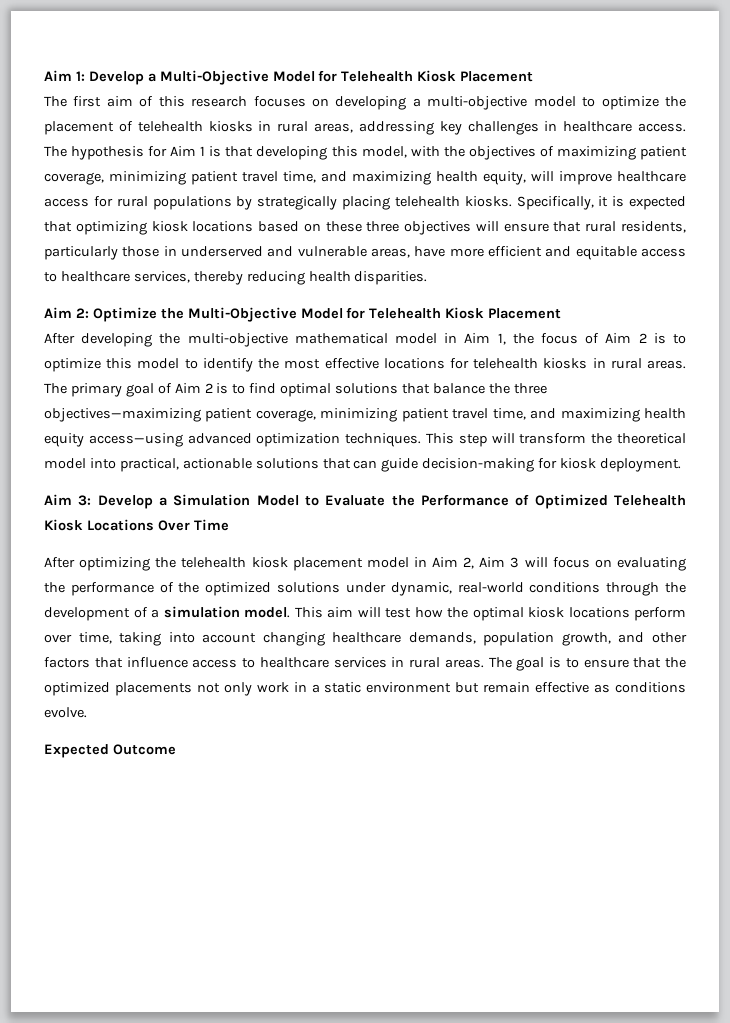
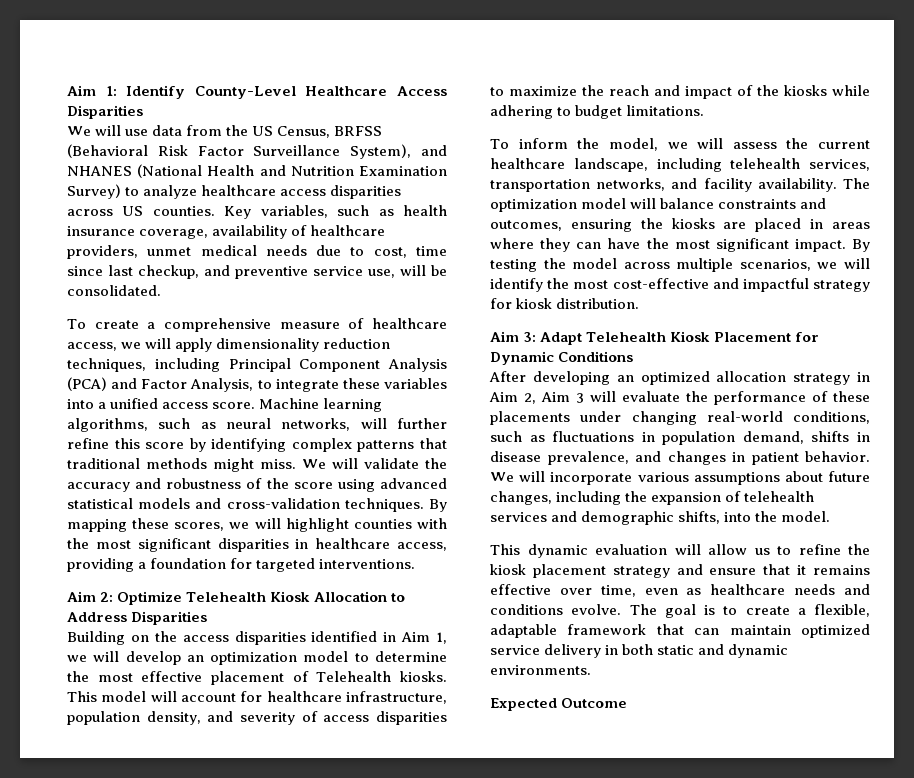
[88,70,534,85] [44,96,687,110] [44,121,686,135] [44,146,687,160] [44,171,686,185] [44,196,687,210] [44,221,686,235] [44,246,686,260] [44,271,428,285] [44,307,562,322] Develop a Multi-Objective Model for Telehealth Kiosk Placement // The first aim of this research focuses on developing a multi-objective model to optimize the placement of telehealth kiosks in rural areas, addressing key challenges in healthcare access. The hypothesis for Aim 1 is that developing this model, with the objectives of maximizing patient coverage, minimizing patient travel time, and maximizing health equity, will improve healthcare access for rural populations by strategically placing telehealth kiosks. Specifically, it is expected that optimizing kiosk locations based on these three objectives will ensure that rural residents, particularly those in underserved and vulnerable areas, have more efficient and equitable access to healthcare services, thereby reducing health disparities. // Aim 2: Optimize the Multi-Objective Model for Telehealth Kiosk Placement -> [126,85,447,99] [67,105,143,119] [67,125,383,138] [67,144,447,159] [67,164,447,178] [67,184,402,199] [67,205,448,219] [67,225,386,239] [67,245,447,259] [67,265,447,279] [67,285,161,296] [67,318,447,332] [67,338,391,352] [67,358,447,372] [67,377,448,392] [67,398,383,412] [67,418,447,432] [67,438,447,452] [67,458,447,472] [67,478,448,492] [67,498,447,512] [67,518,448,532] [67,538,447,552] [67,558,416,572] [67,591,406,605] [67,611,208,625] [67,631,447,645] [67,651,447,665] [67,671,447,685] [67,691,447,704] [67,711,447,725] [490,85,870,99] [490,105,705,119] [490,138,870,151] [490,158,870,172] [490,178,870,192] [490,198,827,212] [490,218,871,232] [490,238,870,252] [490,258,870,272] [490,278,870,292] [490,298,640,309] [490,331,820,345] [490,351,634,365] Identify County-Level Healthcare Access Disparities // We will use data from the US Census, BRFSS (Behavioral Risk Factor Surveillance System), and NHANES (National Health and Nutrition Examination Survey) to analyze healthcare access disparities across US counties. Key variables, such as health insurance coverage, availability of healthcare providers, unmet medical needs due to cost, time since last checkup, and preventive service use, will be consolidated. // To create a comprehensive measure of healthcare access, we will apply dimensionality reduction techniques, including Principal Component Analysis (PCA) and Factor Analysis, to integrate these variables into a unified access score. Machine learning algorithms, such as neural networks, will further refine this score by identifying complex patterns that traditional methods might miss. We will validate the accuracy and robustness of the score using advanced statistical models and cross-validation techniques. By mapping these scores, we will highlight counties with the most significant disparities in healthcare access, providing a foundation for targeted interventions. // Aim 2: Optimize Telehealth Kiosk Allocation to Address Disparities // Building on the access disparities identified in Aim 1, we will develop an optimization model to determine the most effective placement of Telehealth kiosks. This model will account for healthcare infrastructure, population density, and severity of access disparities to maximize the reach and impact of the kiosks while adhering to budget limitations. // To inform the model, we will assess the current healthcare landscape, including telehealth services, transportation networks, and facility availability. The optimization model will balance constraints and outcomes, ensuring the kiosks are placed in areas where they can have the most significant impact. By testing the model across multiple scenarios, we will identify the most cost-effective and impactful strategy for kiosk distribution. // Aim 3: Adapt Telehealth Kiosk Placement for Dynamic Conditions
[159,333,687,347] [44,358,686,372] [44,383,547,397] [44,408,687,422] [44,433,686,447] [44,458,682,472] [44,494,686,509] [44,519,229,531] [44,557,409,571] the multi-objective mathematical model in Aim 1, the focus of Aim 2 is to optimize this model to identify the most effective locations for telehealth kiosks in rural areas. The primary goal of Aim 2 is to find optimal solutions that balance the three objectives—maximizing patient coverage, minimizing patient travel time, and maximizing health equity access—using advanced optimization techniques. This step will transform the theoretical model into practical, actionable solutions that can guide decision-making for kiosk deployment. // Aim 3: Develop a Simulation Model to Evaluate the Performance of Optimized Telehealth Kiosk Locations Over Time // After optimizing the telehealth kiosk placement model -> [616,371,851,385] an optimized allocation strategy
[552,557,686,571] [44,582,686,596] [44,606,686,621] [44,632,687,646] [44,657,686,671] [44,682,686,696] [44,707,87,718] focus on evaluating the performance of the optimized solutions under dynamic, real-world conditions through the development of a simulation model. This aim will test how the optimal kiosk locations perform over time, taking into account changing healthcare demands, population growth, and other factors that influence access to healthcare services in rural areas. The goal is to ensure that the optimized placements not only work in a static environment but remain effective as conditions evolve. -> [622,391,870,405] [490,411,870,425] [490,431,870,445] [490,451,870,465] [490,471,870,485] [490,491,815,505] [490,511,831,525] [490,544,870,558] [490,564,871,578] [490,584,871,597] [490,604,870,618] [490,624,870,638] [490,644,789,658] [490,665,591,675] evaluate the performance of these placements under changing real-world conditions, such as fluctuations in population demand, shifts in disease prevalence, and changes in patient behavior. We will incorporate various assumptions about future changes, including the expansion of telehealth services and demographic shifts, into the model. // This dynamic evaluation will allow us to refine the kiosk placement strategy and ensure that it remains effective over time, even as healthcare needs and conditions evolve. The goal is to create a flexible, adaptable framework that can maintain optimized service delivery in both static and dynamic environments.

